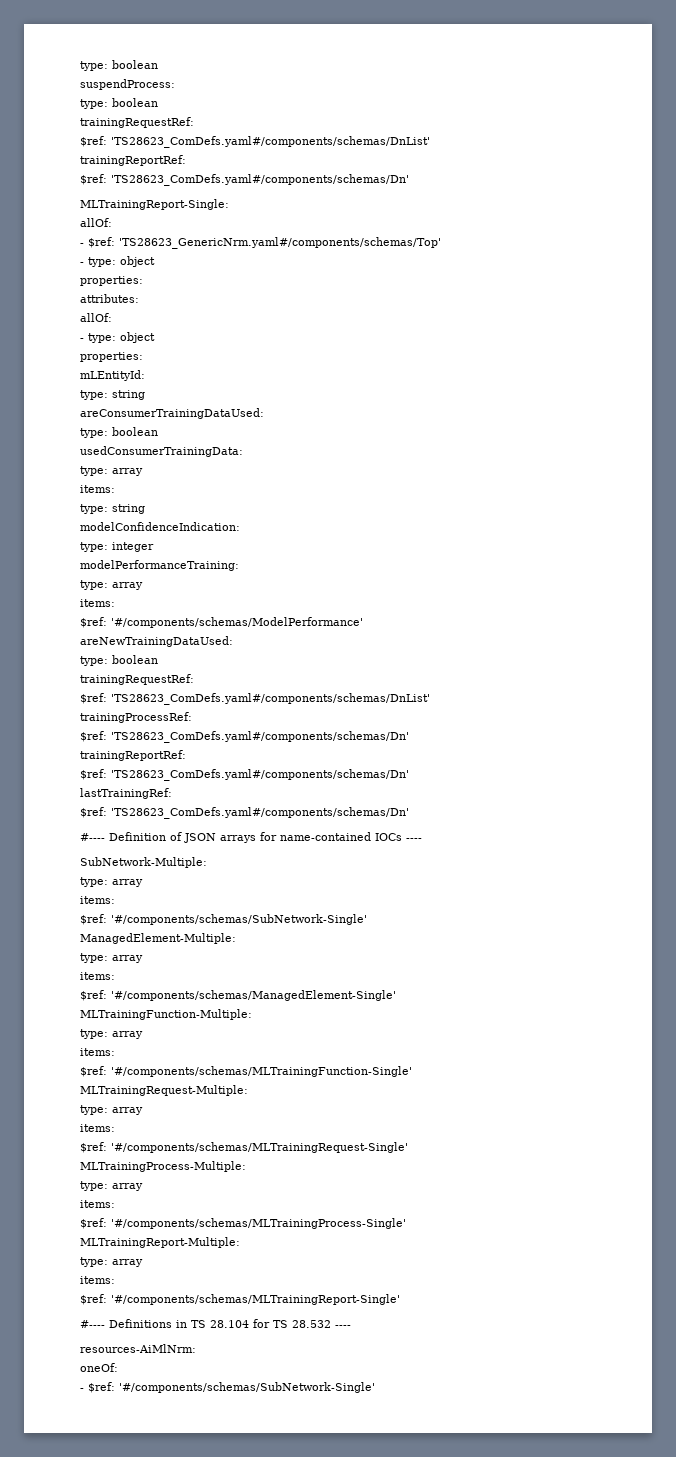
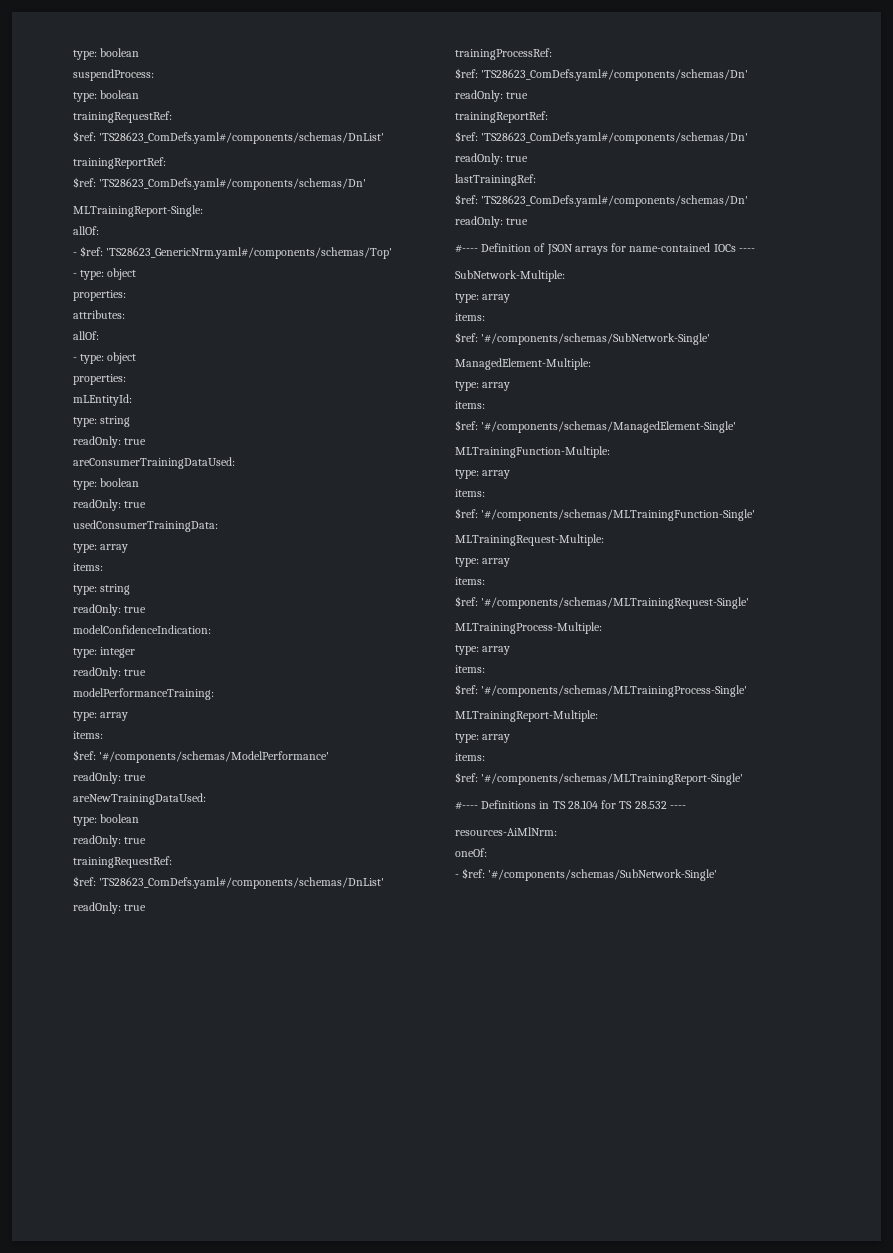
(145, 395) none -> [73,436,147,448] // readOnly: true
(158, 431) none -> [73,499,147,511] // readOnly: true
(145, 509) none -> [73,604,147,616] // readOnly: true
(154, 547) none -> [73,667,147,679] // readOnly: true
(363, 622) none -> [73,772,147,784] // readOnly: true
[80,674,194,685] [80,693,430,705] // trainingRequestRef: // $ref: 'TS28623_ComDefs.yaml#/components/schemas/DnList' -> [73,835,147,847] [73,856,172,868] [73,876,385,889] [73,902,147,914] // readOnly: true // trainingRequestRef: // $ref: 'TS28623_ComDefs.yaml#/components/schemas/DnList' // readOnly: true
[80,750,186,761] [80,769,409,781] // trainingReportRef: // $ref: 'TS28623_ComDefs.yaml#/components/schemas/Dn' -> [455,90,529,102] [455,111,548,123] [455,131,749,144] [455,153,529,165] // readOnly: true // trainingReportRef: // $ref: 'TS28623_ComDefs.yaml#/components/schemas/Dn' // readOnly: true
(409, 813) none -> [455,216,529,228] // readOnly: true

